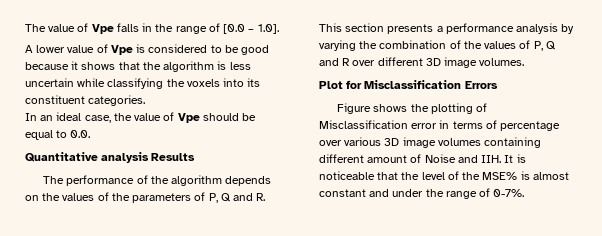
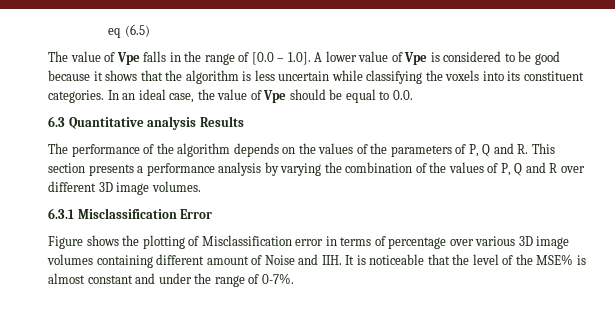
(25, 28) none -> [108,24,150,38] eq (6.5) //
(279, 29) // -> (311, 58) none
(146, 100) // -> (104, 96) none
(91, 134) none -> [48,116,65,127] 6.3
[319,80,498,89] Plot for Misclassification Errors -> [48,208,213,219] 6.3.1 Misclassification Error

